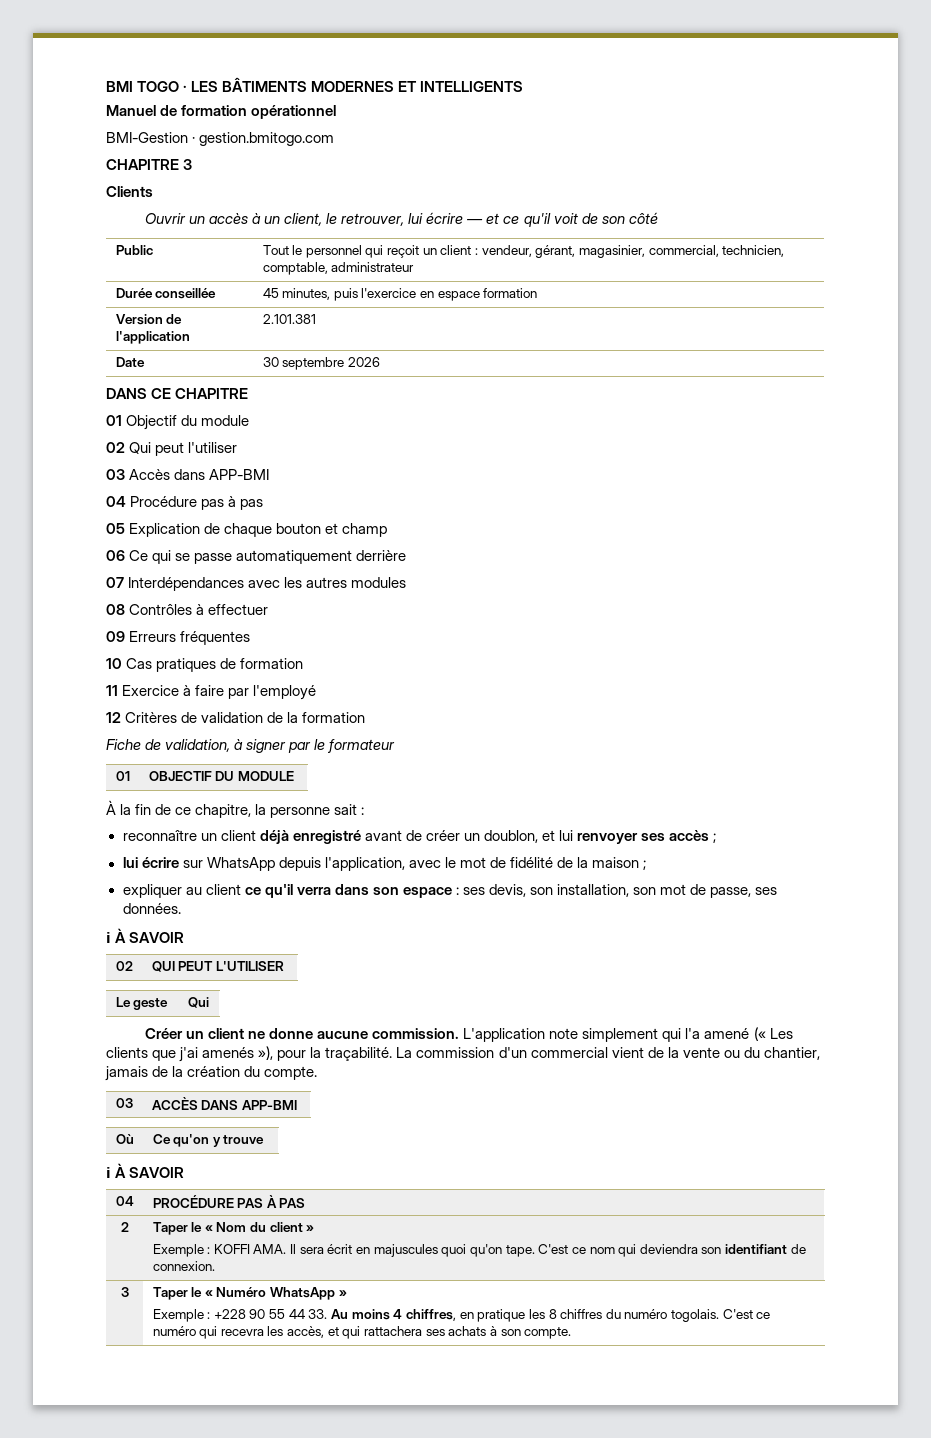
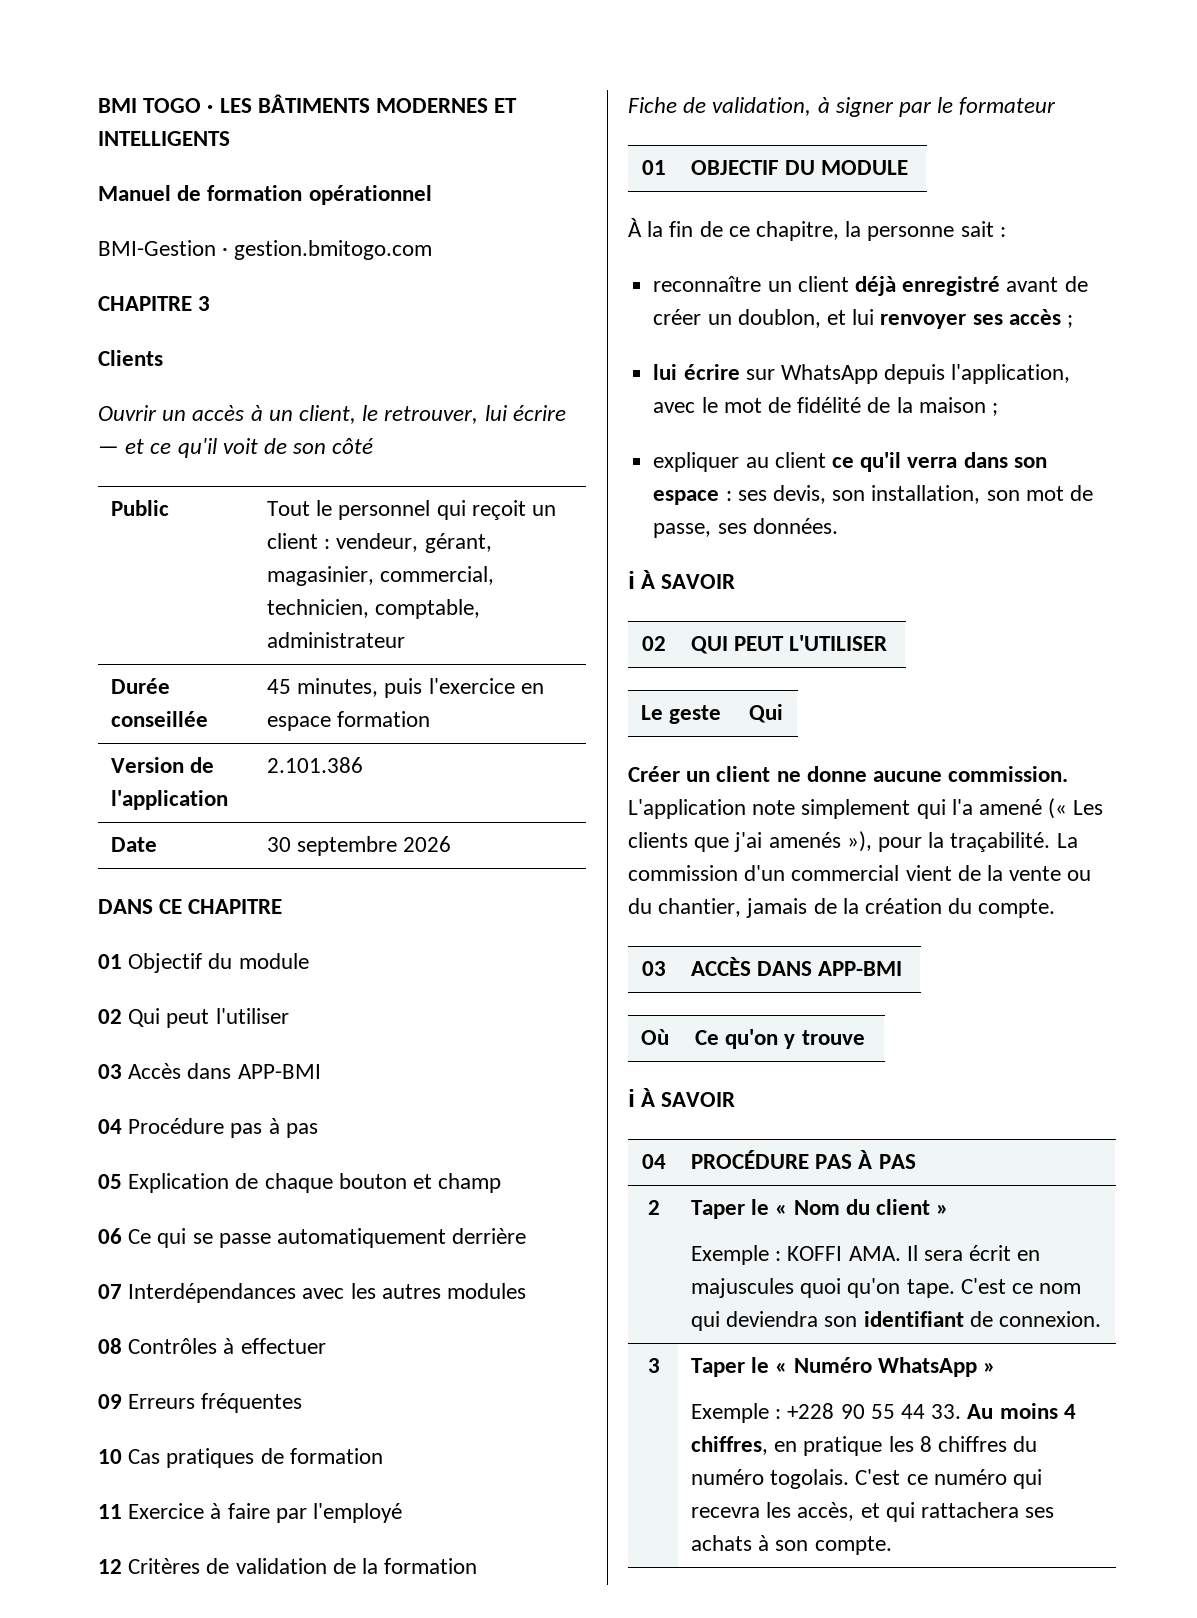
[262,314,316,324] 2.101.381 -> [266,757,363,773] 2.101.386

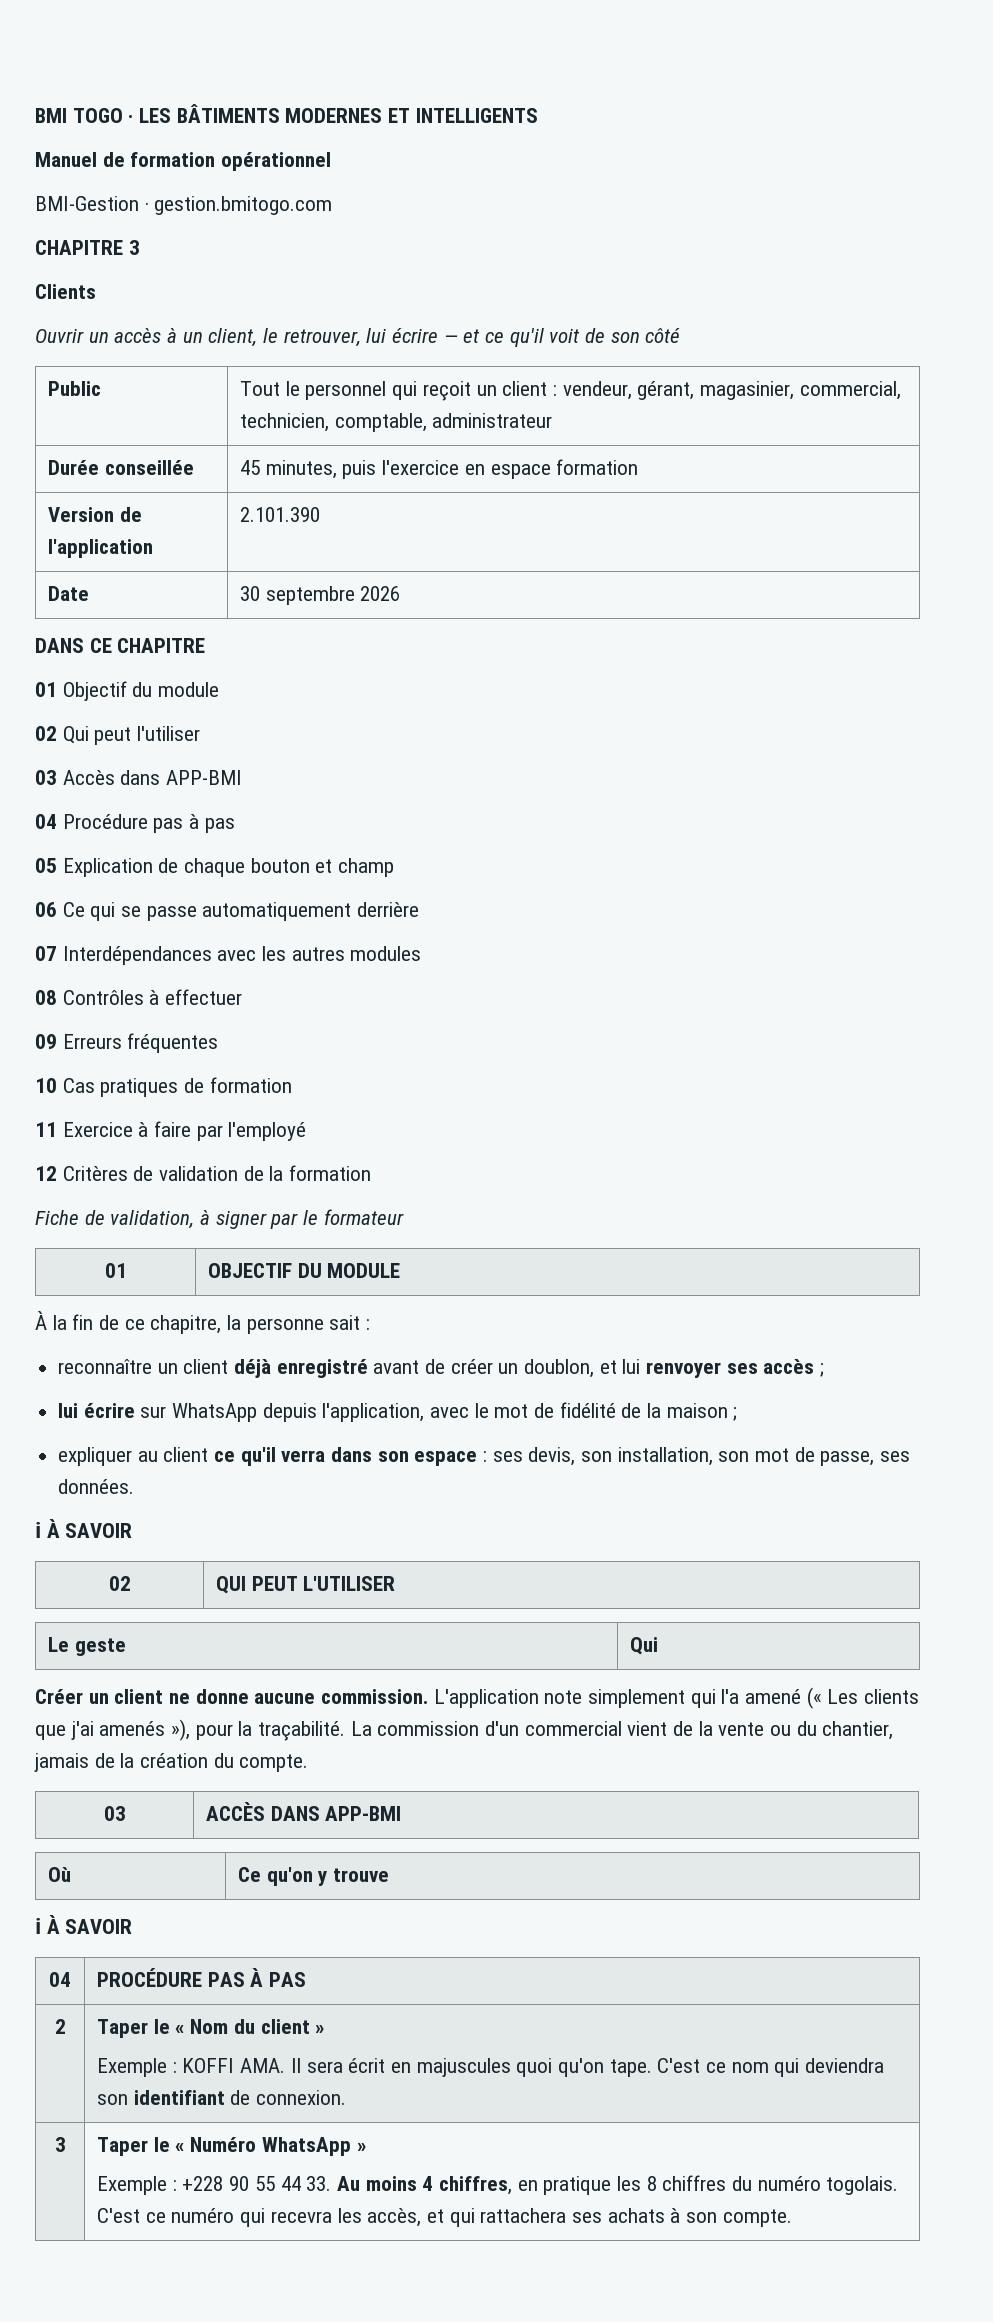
[266,757,363,773] 2.101.386 -> [240,507,321,522] 2.101.390

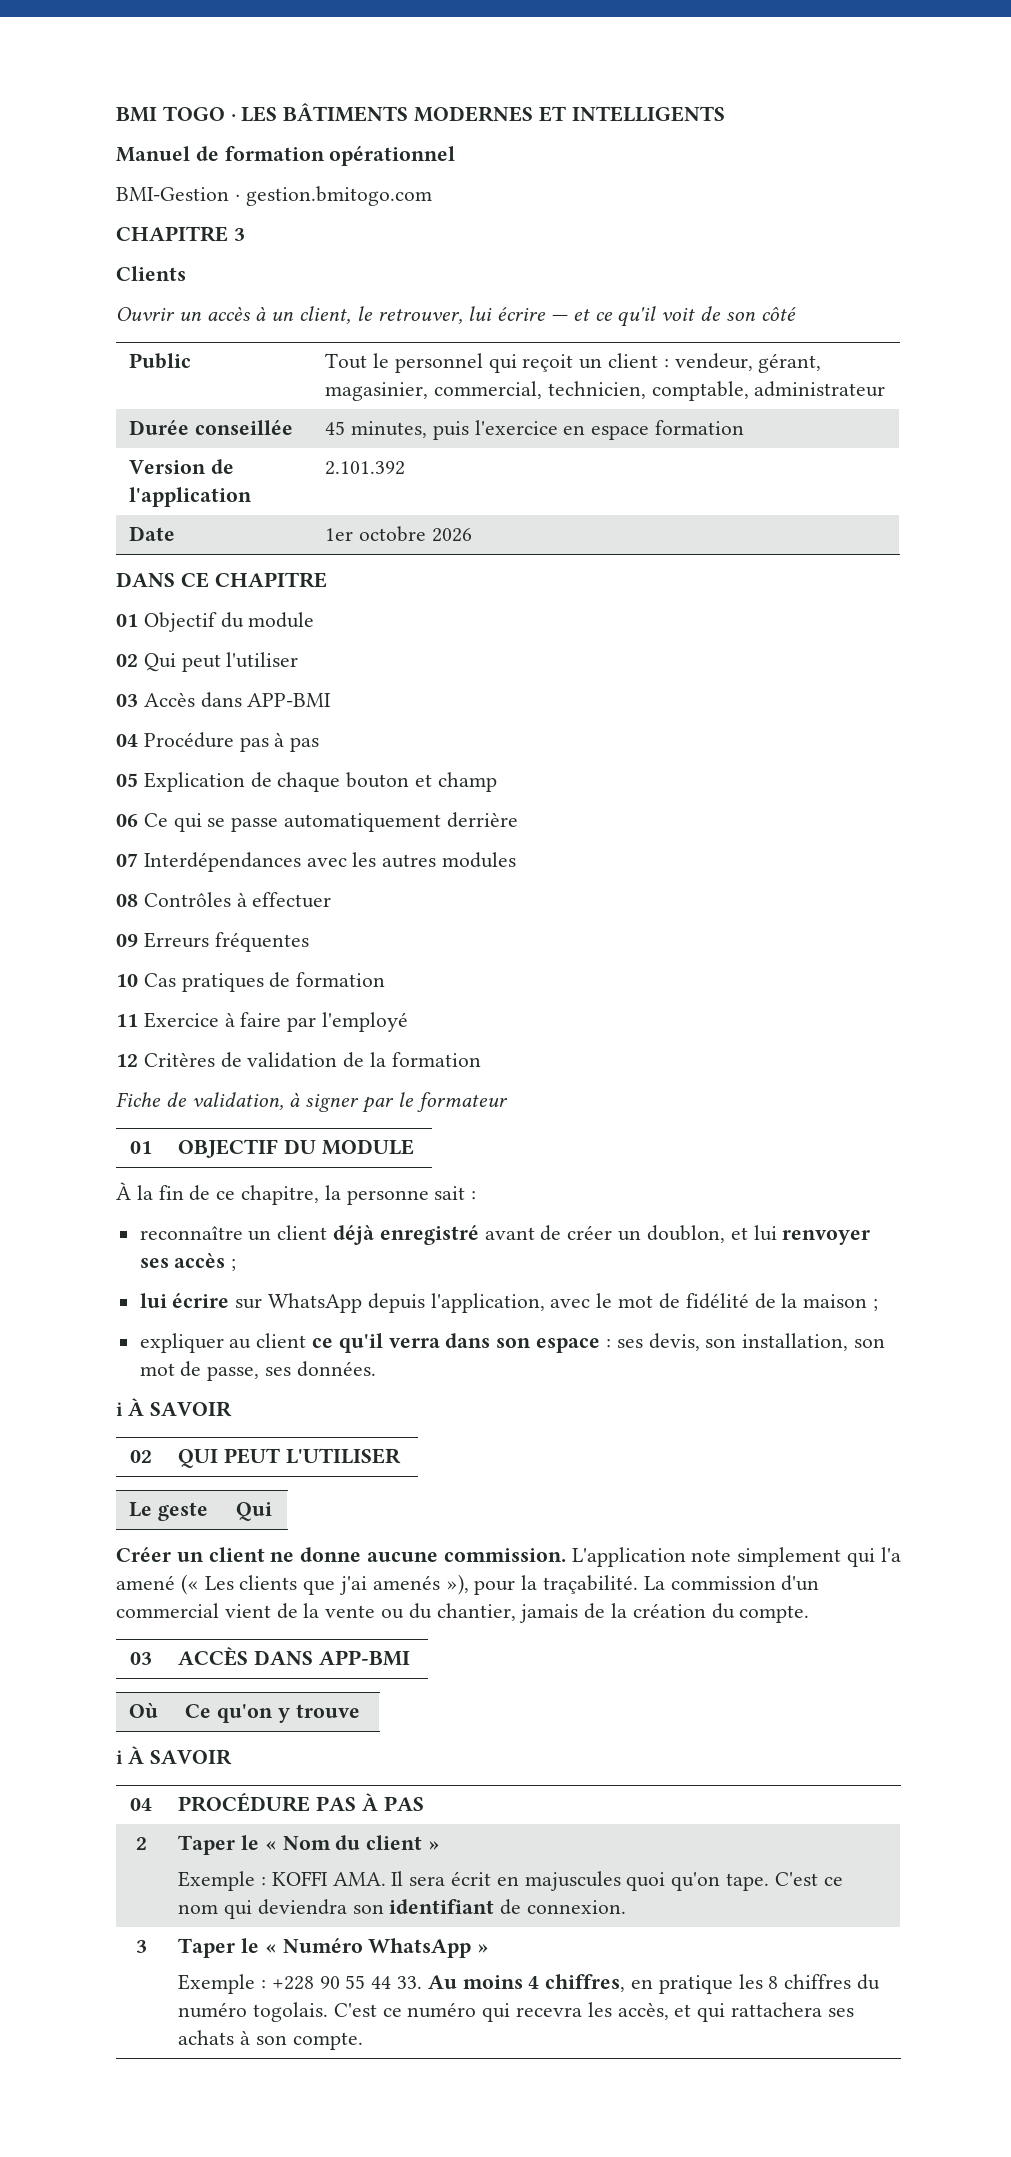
[240,507,321,522] 2.101.390 -> [325,461,406,475] 2.101.392
[240,586,355,605] 30 septembre -> [325,526,426,542] 1er octobre

